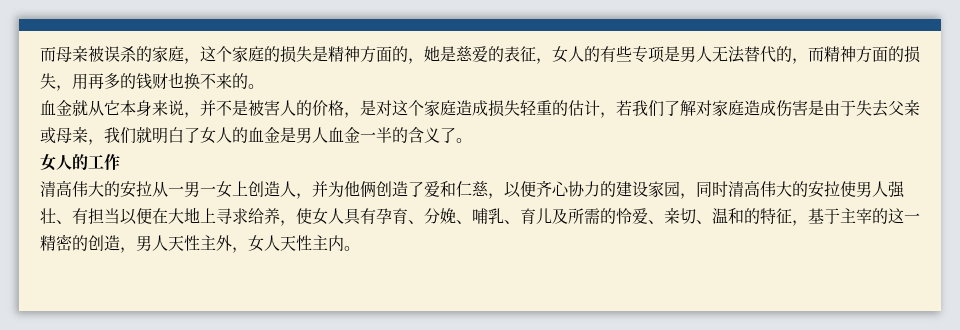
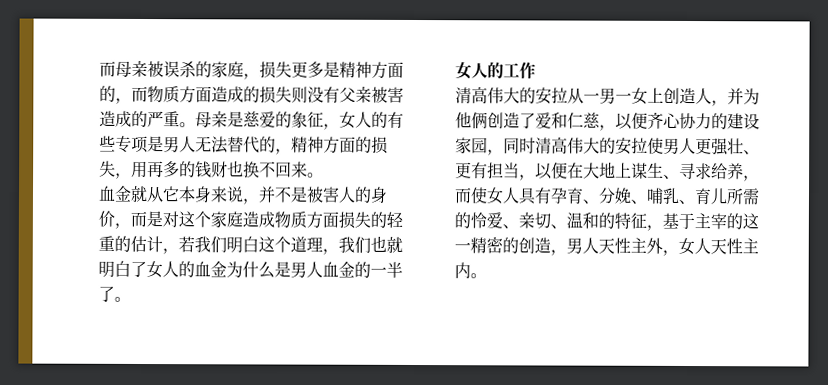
[200,46,440,64] 这个家庭的损失是精神方面的，她 -> [259,61,404,79] [99,85,404,104] [99,110,228,128] 损失更多是精神方面的，而物质方面造成的损失则没有父亲被害造成的严重。母亲
[504,46,520,62] 表 -> [291,111,308,128] 象
[808,46,824,62] 而 -> (292, 151) none
[216,73,248,89] 来的 -> [275,161,308,178] 回来
[312,100,360,118] 价格， -> [370,186,388,203] [98,210,147,229] 身价，而
[488,100,520,117] 损失 -> [274,211,387,229] 物质方面损失的
[664,100,920,117] [40,127,136,145] 了解对家庭造成伤害是由于失去父亲或母亲，我们 -> [226,235,387,255] 明白这个道理，我们也
(280, 135) none -> [226,261,275,279] 为什么
[360,127,440,143] 一半的含义 -> [354,261,403,278] 的一半
[888,181,905,198] [40,208,120,224] 强壮、有担当 -> [695,138,760,156] [455,162,536,181] 更强壮、更有担当，
(216, 215) none -> [631,162,680,179] 谋生、
(296, 223) none -> [454,187,472,204] 而
[552,208,568,224] 及 -> (728, 196) none

